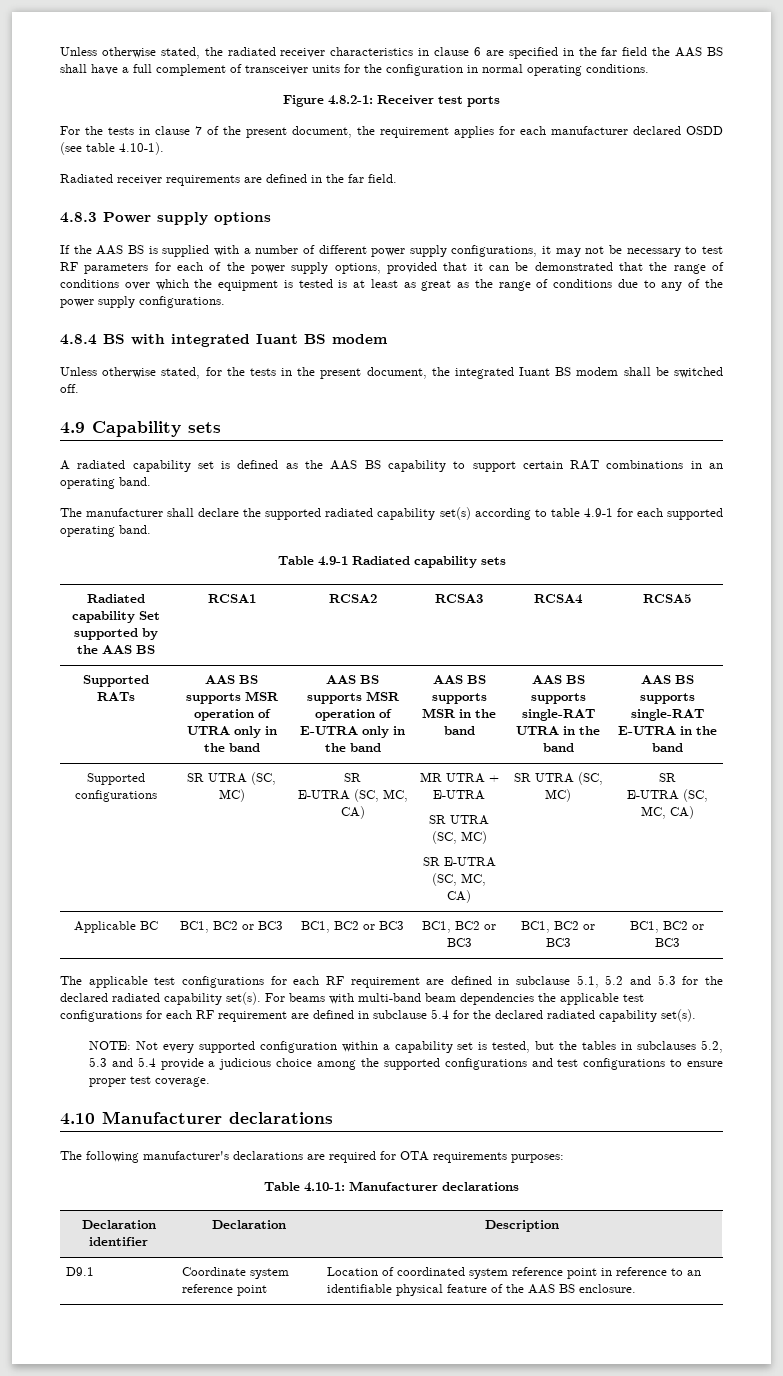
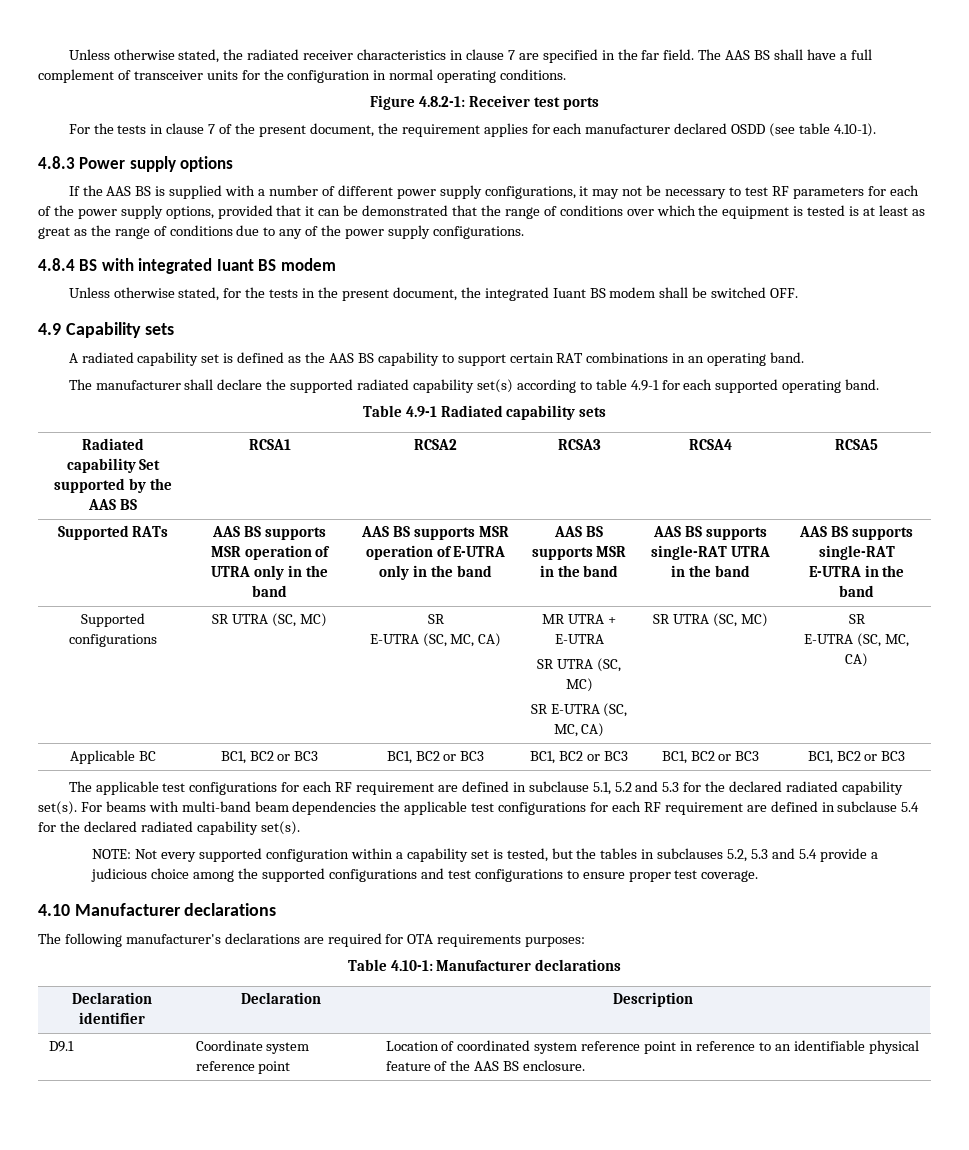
[474,47,482,56] 6 -> [507,50,515,60] 7
[622,47,671,56] field the -> [663,49,722,60] field. The
[60,174,397,186] // Radiated receiver requirements are defined in the far field. -> (876, 130) none
[60,384,79,393] off. -> [770,288,799,298] OFF.

